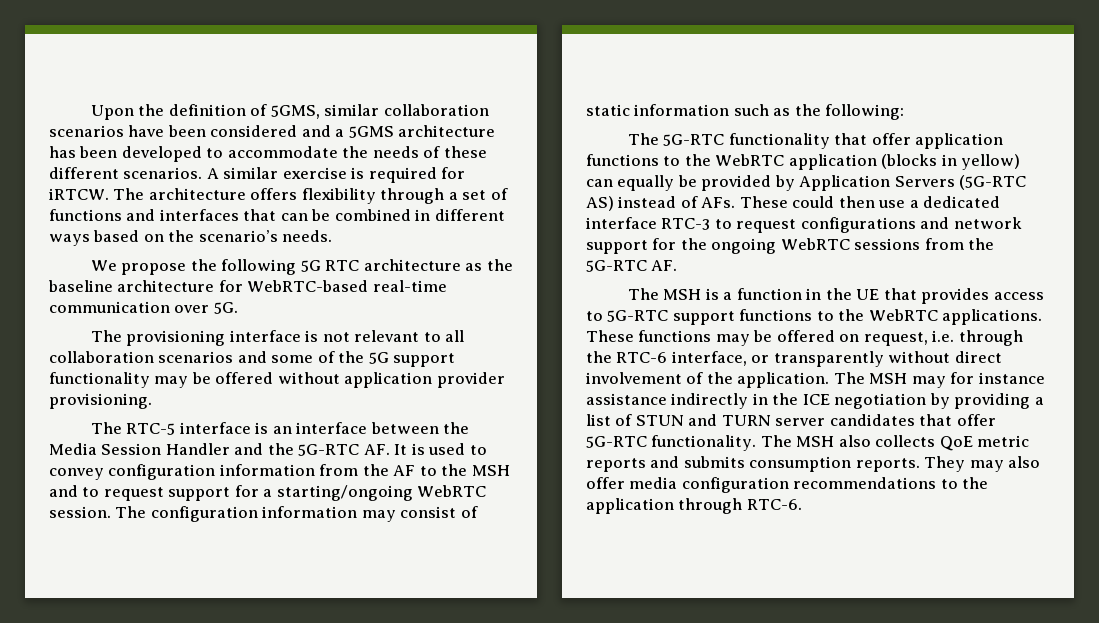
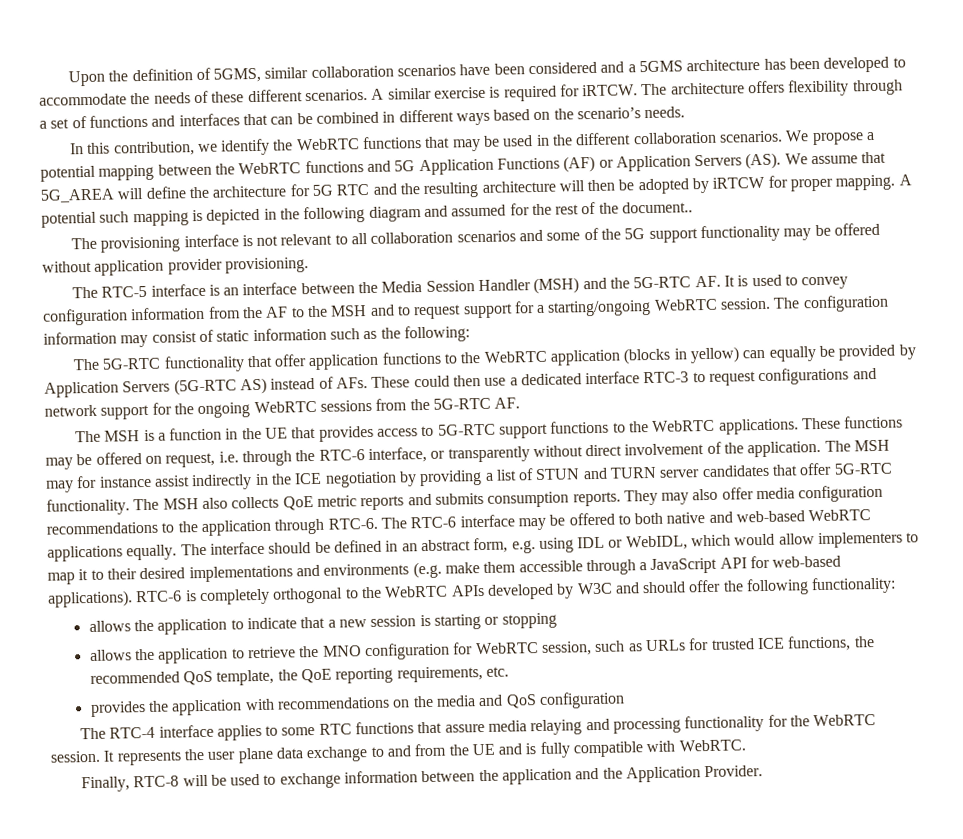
[90,259,513,275] [48,280,447,292] [49,301,238,314] We propose the following 5G RTC architecture as the baseline architecture for WebRTC-based real-time communication over 5G. -> [69,130,875,157] [40,151,887,182] [40,174,912,203] [41,201,694,228] In this contribution, we identify the WebRTC functions that may be used in the different collaboration scenarios. We propose a potential mapping between the WebRTC functions and 5G Application Functions (AF) or Application Servers (AS). We assume that 5G_AREA will define the architecture for 5G RTC and the resulting architecture will then be adopted by iRTCW for proper mapping. A potential such mapping is depicted in the following diagram and assumed for the rest of the document..
(230, 449) none -> [533,277,580,295] (MSH)
[586,393,667,405] assistance -> [153,475,190,487] assist
(802, 504) none -> [380,509,872,531] [47,531,920,562] [47,555,842,585] [47,576,897,608] [88,612,557,635] [89,635,875,664] [89,666,509,686] [89,691,625,718] [79,714,877,741] [50,739,746,766] [80,765,764,793] The RTC-6 interface may be offered to both native and web-based WebRTC applications equally. The interface should be defined in an abstract form, e.g. using IDL or WebIDL, which would allow implementers to map it to their desired implementations and environments (e.g. make them accessible through a JavaScript API for web-based applications). RTC-6 is completely orthogonal to the WebRTC APIs developed by W3C and should offer the following functionality: // allows the application to indicate that a new session is starting or stopping // allows the application to retrieve the MNO configuration for WebRTC session, such as URLs for trusted ICE functions, the recommended QoS template, the QoE reporting requirements, etc. // provides the application with recommendations on the media and QoS configuration // The RTC-4 interface applies to some RTC functions that assure media relaying and processing functionality for the WebRTC session. It represents the user plane data exchange to and from the UE and is fully compatible with WebRTC. // Finally, RTC-8 will be used to exchange information between the application and the Application Provider.

